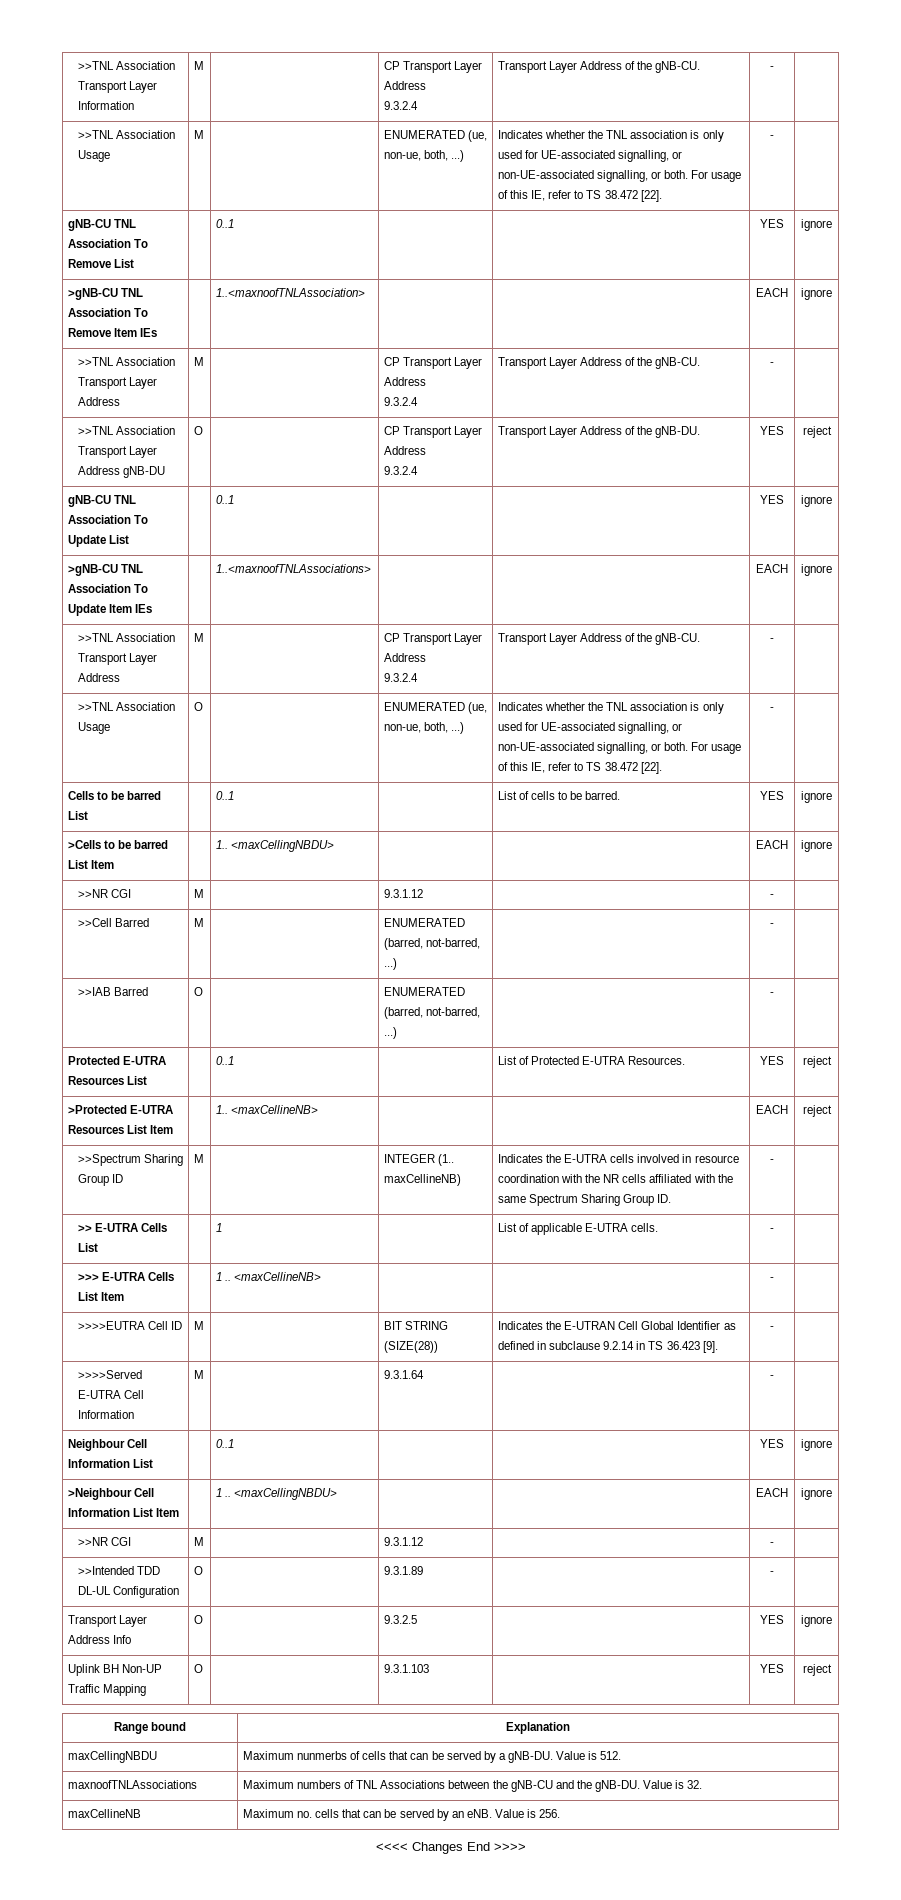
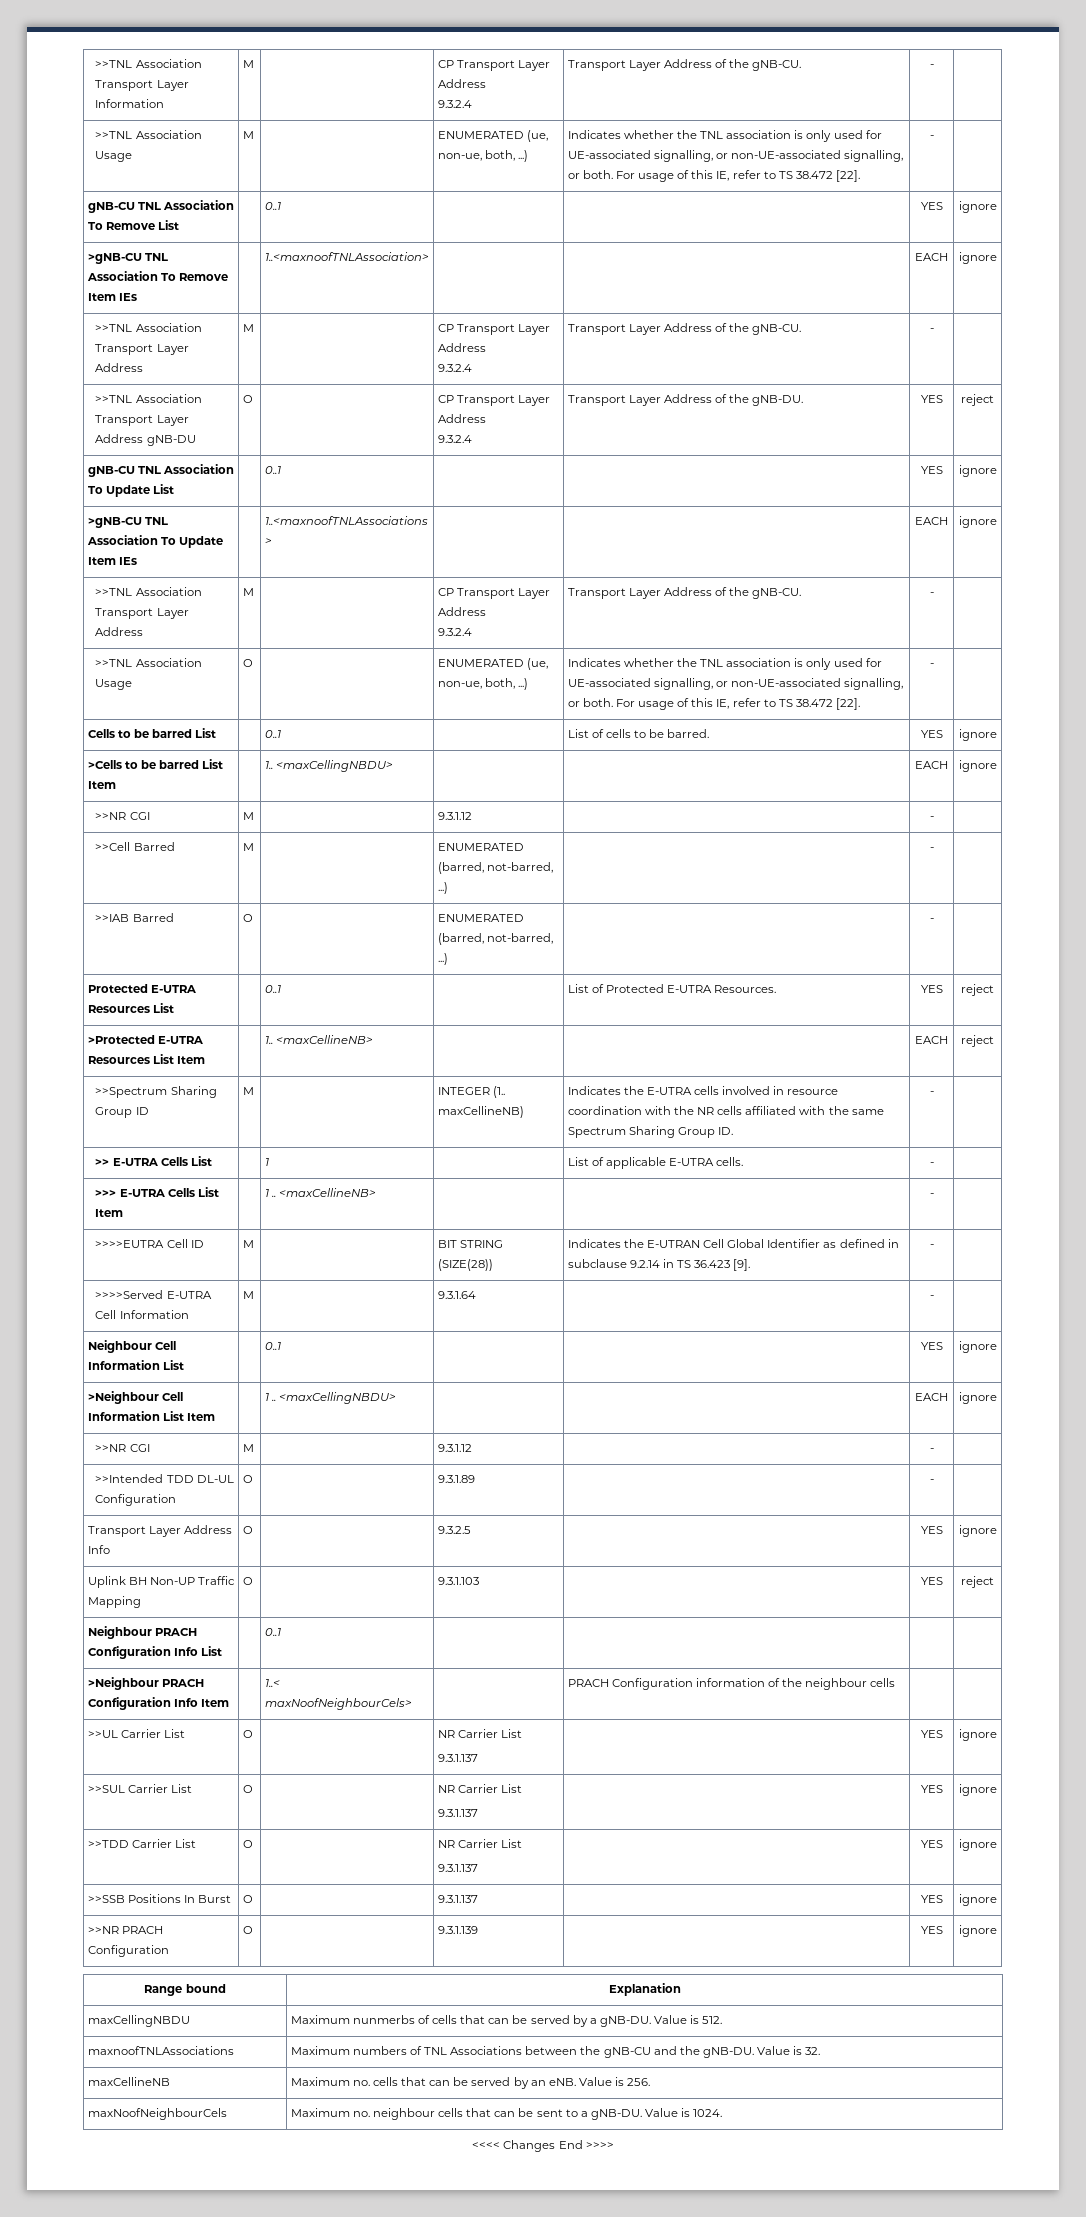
(832, 1670) none -> [87,1626,197,1639] [87,1646,223,1659] [264,1628,281,1636] [87,1677,204,1690] [87,1697,230,1710] [264,1679,280,1687] [264,1698,412,1710] [567,1678,896,1690] [87,1729,186,1738] [242,1730,253,1738] [437,1729,523,1738] [437,1754,478,1762] [920,1730,943,1738] [958,1729,997,1741] [87,1784,193,1793] [242,1785,253,1793] [437,1784,523,1793] [437,1809,478,1817] [920,1785,943,1793] [958,1784,997,1796] [87,1839,197,1848] [242,1840,253,1848] [437,1839,523,1848] [437,1864,478,1872] [920,1840,943,1848] [958,1839,997,1851] [87,1894,232,1903] [242,1895,253,1903] [437,1895,478,1903] [920,1895,943,1903] [958,1894,997,1906] [87,1926,163,1934] [87,1945,169,1957] [242,1926,253,1934] [437,1926,478,1934] [920,1926,943,1934] [958,1925,997,1937] // Neighbour PRACH Configuration Info List | | 0..1 | | | | // >Neighbour PRACH Configuration Info Item | | 1..< maxNoofNeighbourCels> | | PRACH Configuration information of the neighbour cells | | // >>UL Carrier List | O | | NR Carrier List // 9.3.1.137 | | YES | ignore // >>SUL Carrier List | O | | NR Carrier List // 9.3.1.137 | | YES | ignore // >>TDD Carrier List | O | | NR Carrier List // 9.3.1.137 | | YES | ignore // >>SSB Positions In Burst | O | | 9.3.1.137 | | YES | ignore // >>NR PRACH Configuration | O | | 9.3.1.139 | | YES | ignore
(561, 1813) none -> [87,2108,227,2120] [290,2108,723,2120] // maxNoofNeighbourCels | Maximum no. neighbour cells that can be sent to a gNB-DU. Value is 1024.

